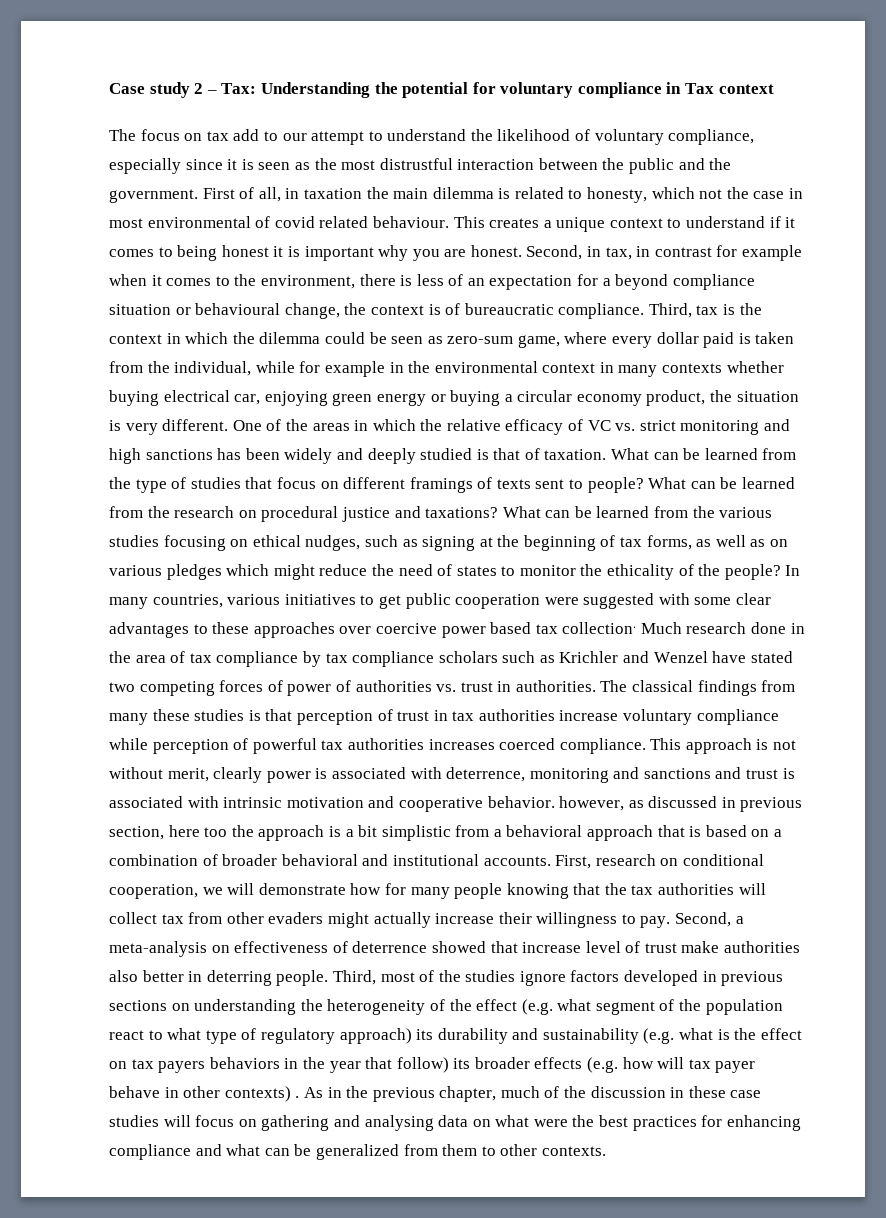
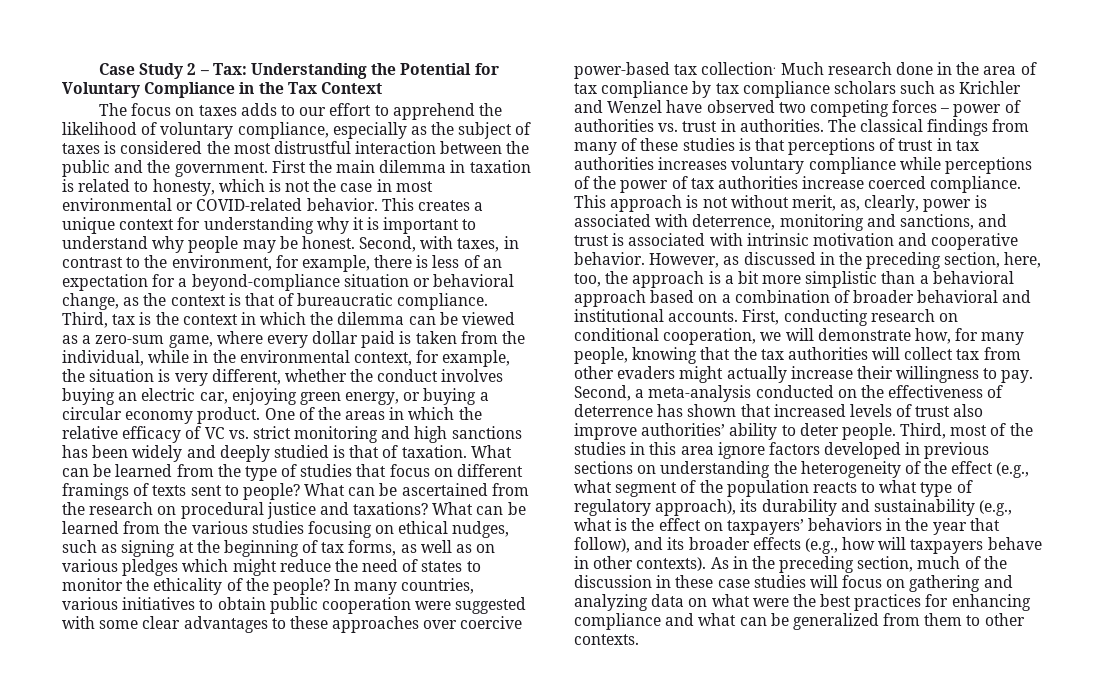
[149,82,190,98] study -> [139,63,184,79] Study
[402,82,774,98] [109,129,467,145] potential for voluntary compliance in Tax context // The focus on tax add to our attempt to understand -> [400,63,499,75] [62,82,382,98] [99,103,475,120] Potential for Voluntary Compliance in the Tax Context // The focus on taxes adds to our effort to apprehend
[185,159,310,170] since it is seen as -> [410,122,532,139] [62,141,203,154] as the subject of taxes is considered
[239,187,362,202] of all, in taxation -> (306, 166) none
(494, 193) none -> [450,160,531,173] in taxation
(695, 193) none -> [268,179,281,192] is
[255,216,449,228] of covid related behaviour. -> [176,198,378,211] or COVID-related behavior.
[667,216,796,228] [109,245,803,261] [109,274,212,286] to understand if it comes to being honest it is important why you are honest. Second, in tax, in contrast for example when it comes -> [177,217,477,234] [62,236,519,253] [62,257,123,268] for understanding why it is important to understand why people may be honest. Second, with taxes, in contrast
(355, 282) none -> [275,255,370,272] for example,
[615,274,755,290] [109,303,340,319] beyond compliance situation or behavioural change, -> [191,274,515,291] [62,293,140,310] beyond-compliance situation or behavioral change, as
(441, 309) none -> [244,293,275,306] that
[324,332,443,344] could be seen as -> [408,312,516,325] [62,335,92,344] can be viewed as a
[299,361,385,377] for example -> (190, 356) none
[542,361,784,377] [109,390,230,406] context in many contexts whether buying electrical -> [353,350,511,367] [62,369,504,386] [62,388,196,405] context, for example, the situation is very different, whether the conduct involves buying an electric
[376,393,426,406] energy -> [345,392,400,405] energy,
[646,390,799,406] [109,419,229,435] product, the situation is very different. -> [197,407,261,424] product.
[742,477,796,489] learned -> [401,483,488,496] ascertained
[378,595,401,609] get -> [217,597,266,610] obtain
[441,622,532,638] power based -> [574,62,670,79] power-based
[750,651,793,663] stated -> [706,100,775,113] observed
[267,680,283,692] of -> [940,108,950,113] –
(148, 719) none -> [621,138,638,151] of
[296,710,373,725] perception -> [788,138,876,155] perceptions
[559,710,619,721] increase -> [658,157,728,170] increases
[152,738,495,754] perception of powerful tax authorities increases -> [944,157,1032,174] [574,176,865,193] perceptions of the power of tax authorities increase
[213,767,263,783] clearly -> [840,195,920,212] as, clearly,
[643,768,711,779] sanctions -> [899,214,974,230] sanctions,
[559,796,625,811] however, -> [649,253,720,268] However,
[740,797,803,812] [109,825,228,840] previous section, here too -> [838,252,1042,269] [574,273,601,287] the preceding section, here, too,
[381,825,490,841] simplistic from -> [762,271,916,288] more simplistic than
[657,825,702,837] that is -> (646, 298) none
(592, 862) none -> [783,309,868,326] conducting
[350,883,382,895] how -> [914,328,951,344] how,
[454,883,503,899] people -> [574,347,628,364] people,
[211,941,801,953] [109,970,272,986] on effectiveness of deterrence showed that increase level of trust make authorities also better in deterring -> [755,385,1004,398] [574,404,984,417] [574,423,839,440] conducted on the effectiveness of deterrence has shown that increased levels of trust also improve authorities’ ability to deter
(516, 976) none -> [630,442,714,455] in this area
[521,999,553,1015] (e.g. -> [996,462,1030,478] (e.g.,
[109,1030,144,1040] react -> [812,482,857,493] reacts
[339,1028,412,1044] approach) -> [655,499,737,516] approach),
[643,1028,675,1044] (e.g. -> [979,500,1013,516] (e.g.,
[131,1059,206,1073] tax payers -> [726,519,804,535] taxpayers’
[396,1057,449,1073] follow) -> [574,537,664,553] follow), and
[587,1057,619,1073] (e.g. -> [804,538,838,554] (e.g.,
[688,1059,756,1073] tax payer -> [910,539,984,554] taxpayers
[224,1086,300,1102] contexts) . -> [636,557,707,571] contexts).
[372,1086,497,1102] previous chapter, -> [779,556,914,573] preceding section,
[364,1115,434,1131] analysing -> [574,594,648,611] analyzing

